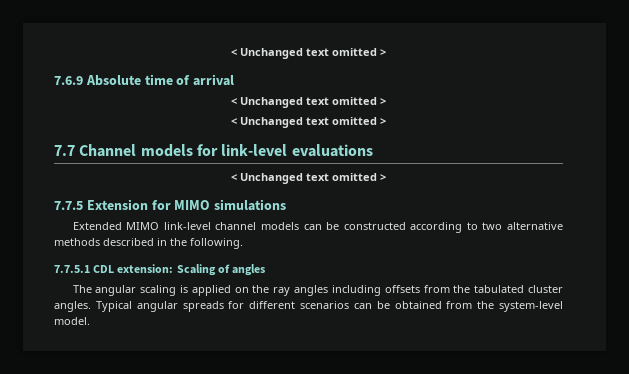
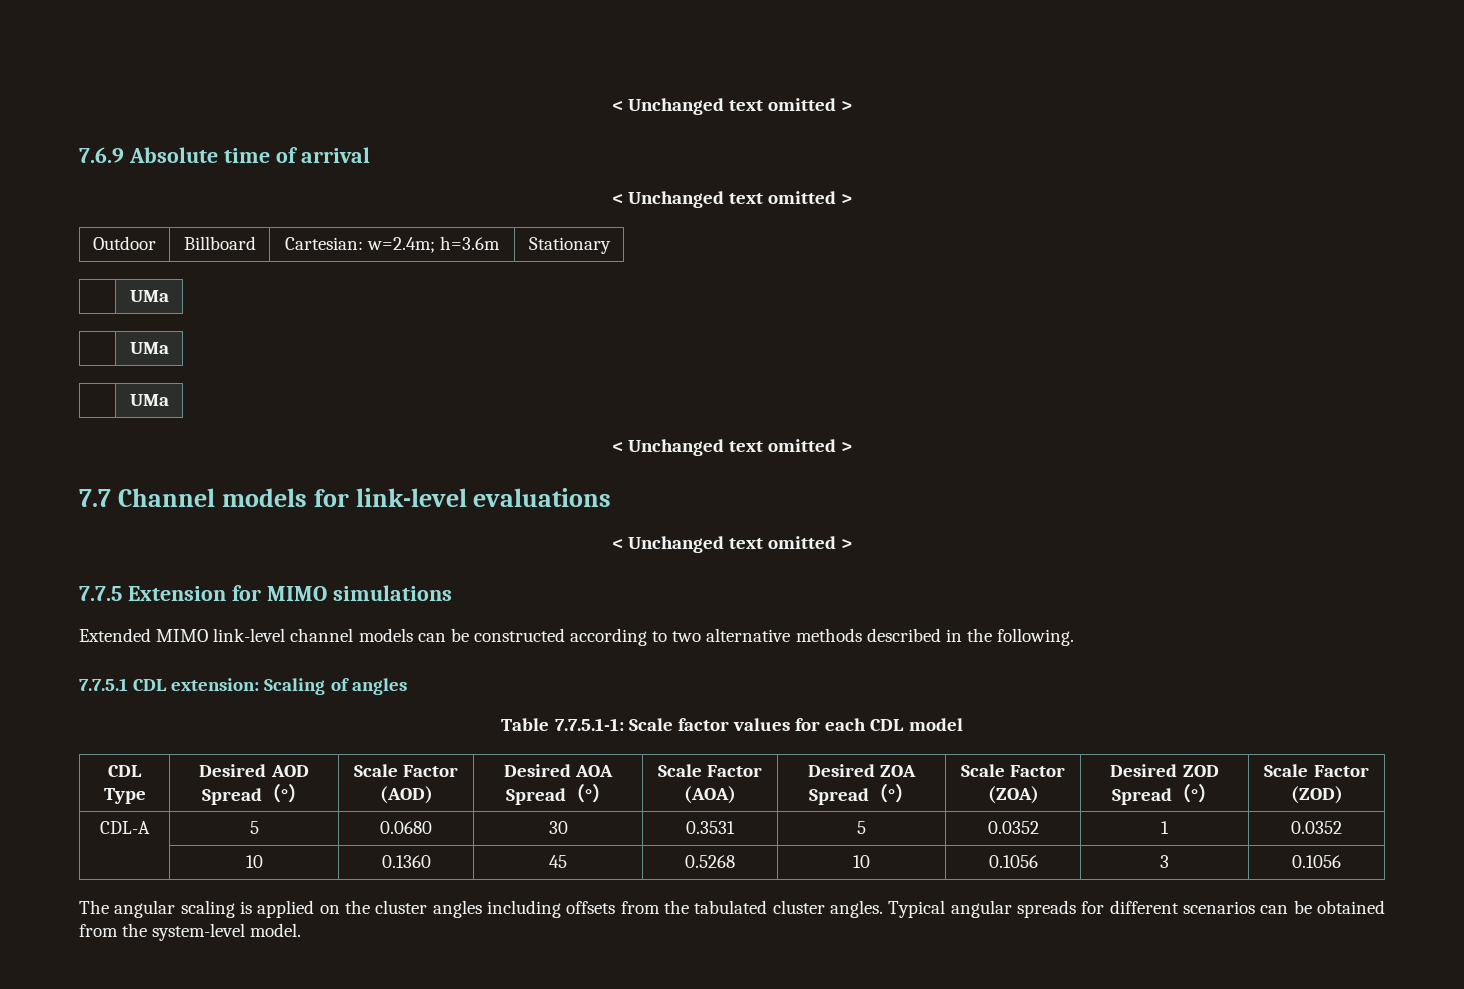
(386, 101) none -> [93,236,156,250] [183,236,256,250] [284,236,501,253] [528,237,611,254] [129,290,169,302] [129,342,169,354] [129,394,169,406] // Outdoor | Billboard | Cartesian: w=2.4m; h=3.6m | Stationary // | UMa // | UMa // | UMa
(266, 270) none -> [501,718,963,731] [108,765,142,777] [103,788,146,804] [199,764,309,777] [201,784,307,805] [353,764,459,777] [379,786,433,804] [503,764,614,777] [505,784,611,805] [657,764,763,777] [684,786,736,804] [807,764,917,777] [809,784,914,805] [960,764,1066,777] [987,786,1039,804] [1110,764,1219,777] [1112,784,1217,805] [1264,764,1369,777] [1290,786,1343,804] [100,821,150,834] [249,821,259,834] [380,821,432,834] [548,821,568,834] [686,821,735,834] [857,821,866,834] [987,821,1039,834] [1161,821,1169,834] [1291,821,1342,834] [245,855,263,868] [381,855,431,868] [549,855,567,868] [685,855,735,868] [853,855,870,868] [988,855,1038,868] [1160,855,1169,868] [1292,855,1341,868] // Table 7.7.5.1-1: Scale factor values for each CDL model // CDL Type | Desired AOD Spread（°） | Scale Factor (AOD) | Desired AOA Spread（°） | Scale Factor (AOA) | Desired ZOA Spread（°） | Scale Factor (ZOA) | Desired ZOD Spread（°） | Scale Factor (ZOD) // CDL-A | 5 | 0.0680 | 30 | 0.3531 | 5 | 0.0352 | 1 | 0.0352 // | 10 | 0.1360 | 45 | 0.5268 | 10 | 0.1056 | 3 | 0.1056
[273,287,291,296] ray -> [375,900,428,914] cluster

